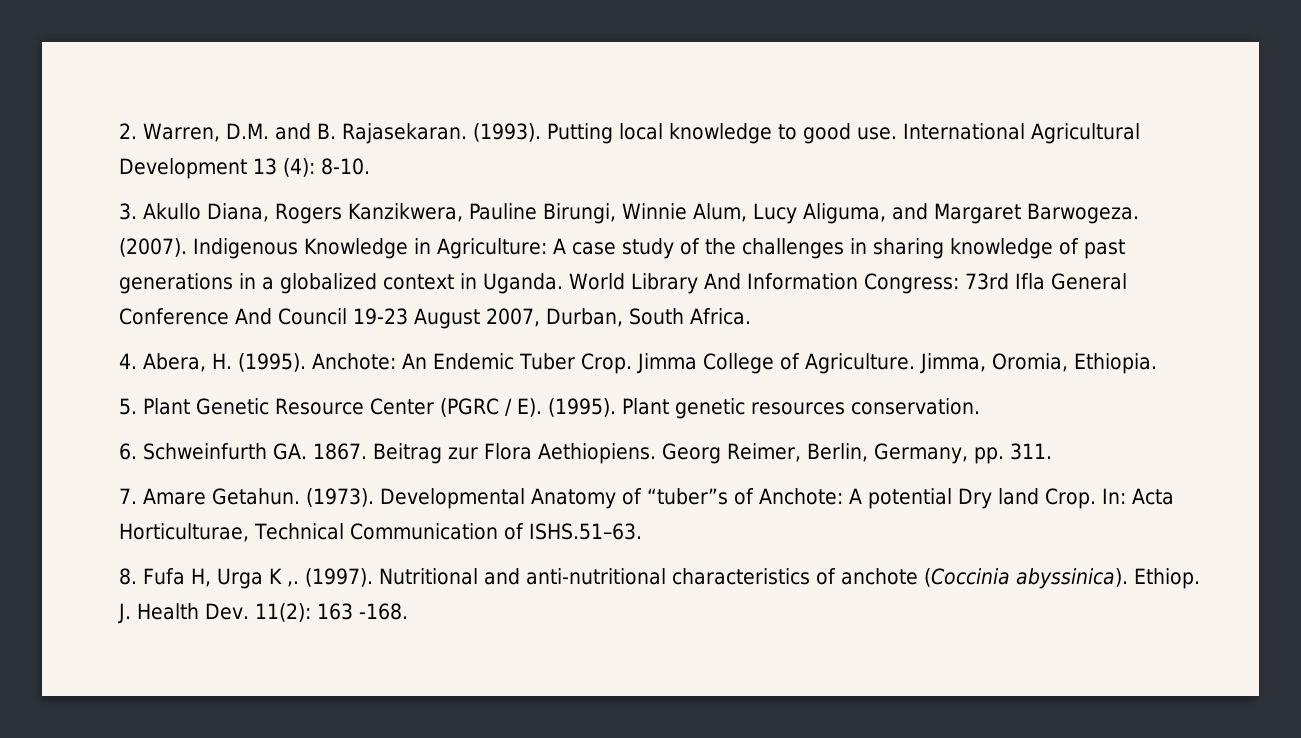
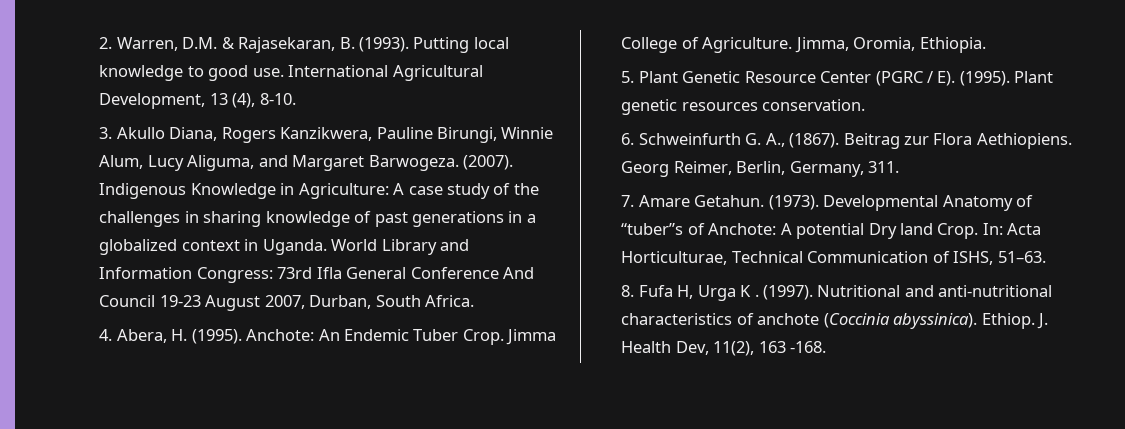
[274,123,467,144] and B. Rajasekaran. -> [221,37,355,53] & Rajasekaran, B.
[118,158,315,179] Development 13 (4): -> [99,93,256,109] Development, 13 (4),
[703,273,741,290] And -> [439,239,469,251] and
[272,443,367,460] GA. 1867. -> [745,133,840,148] G. A., (1867).
[973,447,1004,464] pp. -> (864, 169) none
[529,523,643,540] ISHS.51–63. -> [953,251,1046,265] ISHS, 51–63.
[286,581,299,587] ,. -> [754,294,759,297] .
[204,603,311,622] Dev. 11(2): -> [675,341,755,356] Dev, 11(2),

